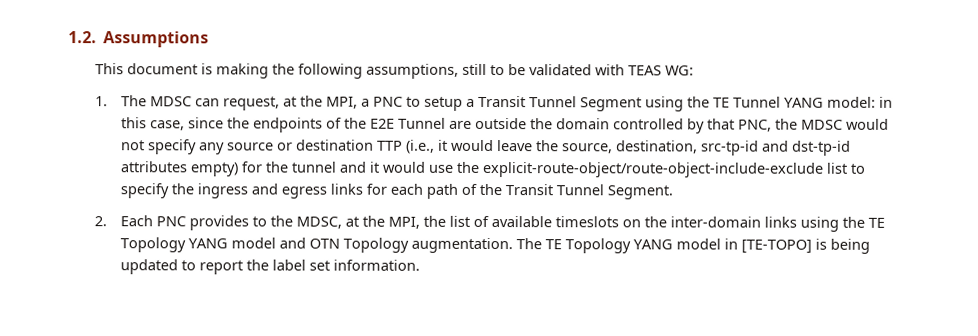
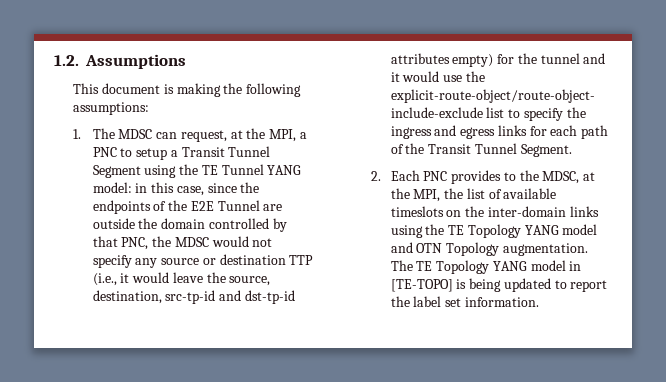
[365,63,694,79] assumptions, still to be validated with TEAS WG: -> [73,102,150,115] assumptions:

